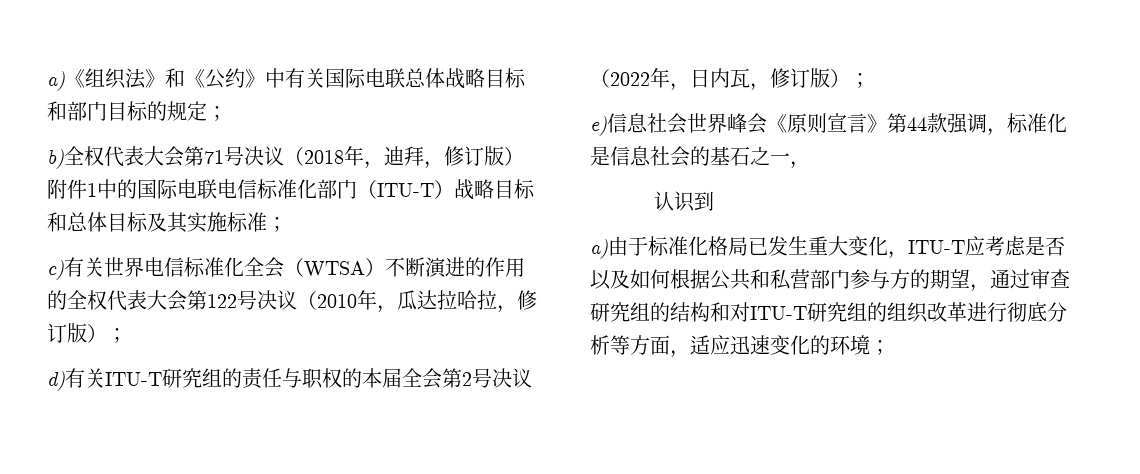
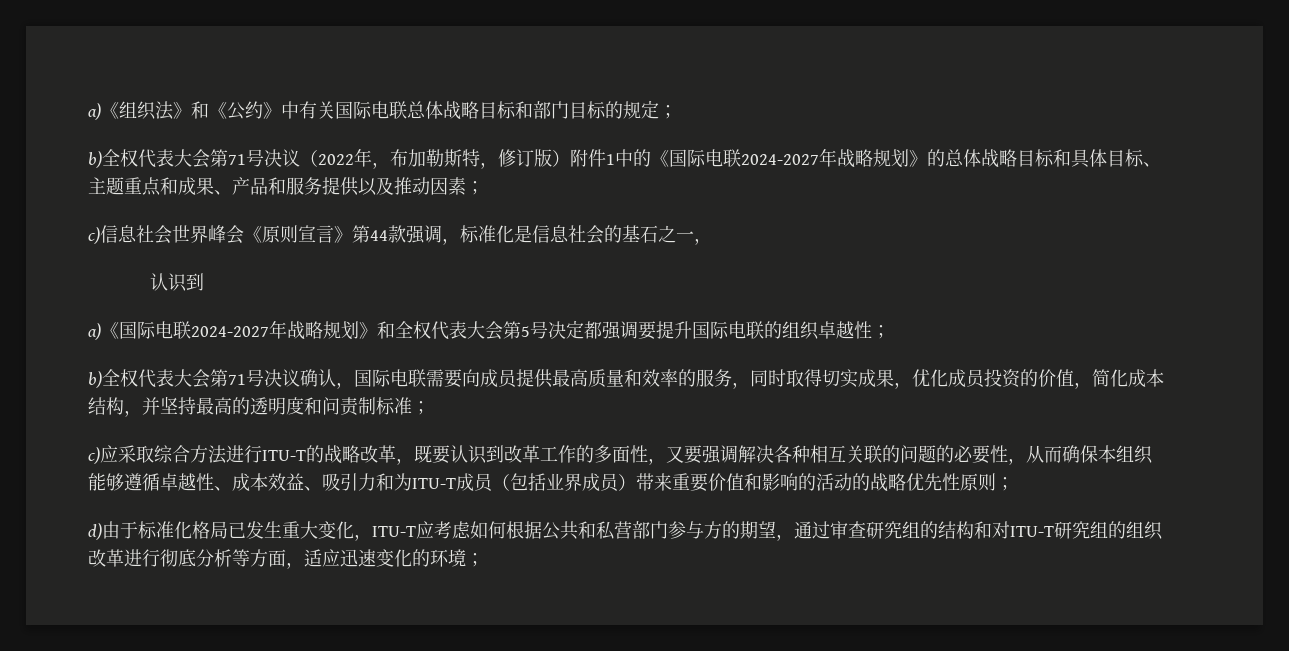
[304,146,424,169] 2018年，迪拜 -> [318,148,480,169] 2022年，布加勒斯特
[137,179,535,200] [47,212,287,233] [47,257,525,280] [47,290,537,313] [47,323,127,343] [47,368,532,391] [590,68,870,91] [590,116,607,136] 国际电联电信标准化部门（ITU-T）战略目标和总体目标及其实施标准； // c)有关世界电信标准化全会（WTSA）不断演进的作用的全权代表大会第122号决议（2010年，瓜达拉哈拉，修订版）； // d)有关ITU-T研究组的责任与职权的本届全会第2号决议（2022年，日内瓦，修订版）； // e) -> [651,148,1161,168] [88,177,484,196] [88,227,100,244] 《国际电联2024-2027年战略规划》的总体战略目标和具体目标、主题重点和成果、产品和服务提供以及推动因素； // c)
(608, 249) none -> [101,320,890,340] [88,369,1164,389] [88,396,430,417] [88,445,1153,465] [88,473,1014,492] [88,523,102,540] 《国际电联2024-2027年战略规划》和全权代表大会第5号决定都强调要提升国际电联的组织卓越性； // b)全权代表大会第71号决议确认，国际电联需要向成员提供最高质量和效率的服务，同时取得切实成果，优化成员投资的价值，简化成本结构，并坚持最高的透明度和问责制标准； // c)应采取综合方法进行ITU-T的战略改革，既要认识到改革工作的多面性，又要强调解决各种相互关联的问题的必要性，从而确保本组织能够遵循卓越性、成本效益、吸引力和为ITU-T成员（包括业界成员）带来重要价值和影响的活动的战略优先性原则； // d)
[1025,236,1065,256] [590,270,630,290] 是否以及 -> (471, 530) none

